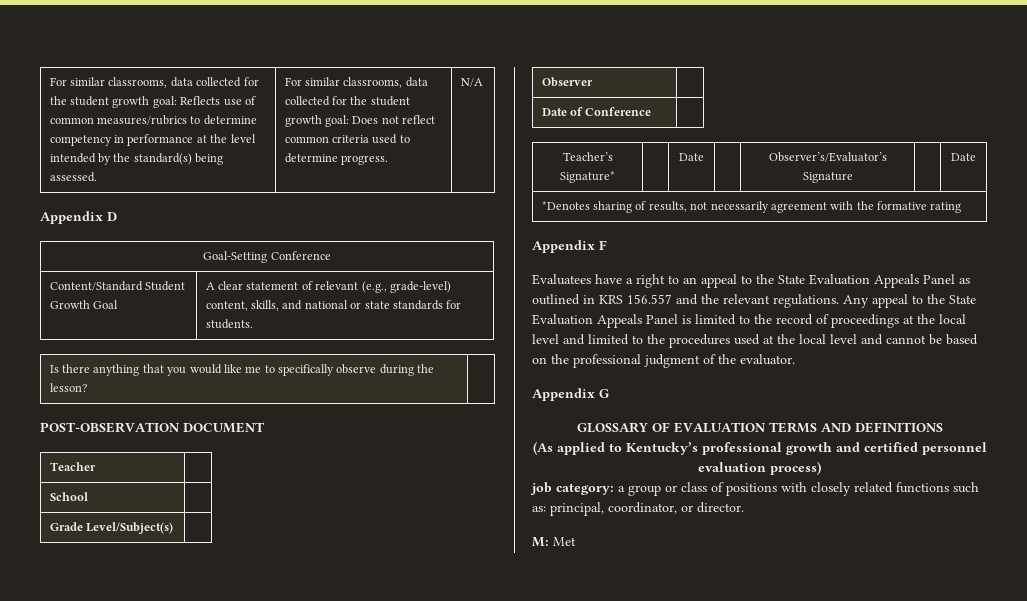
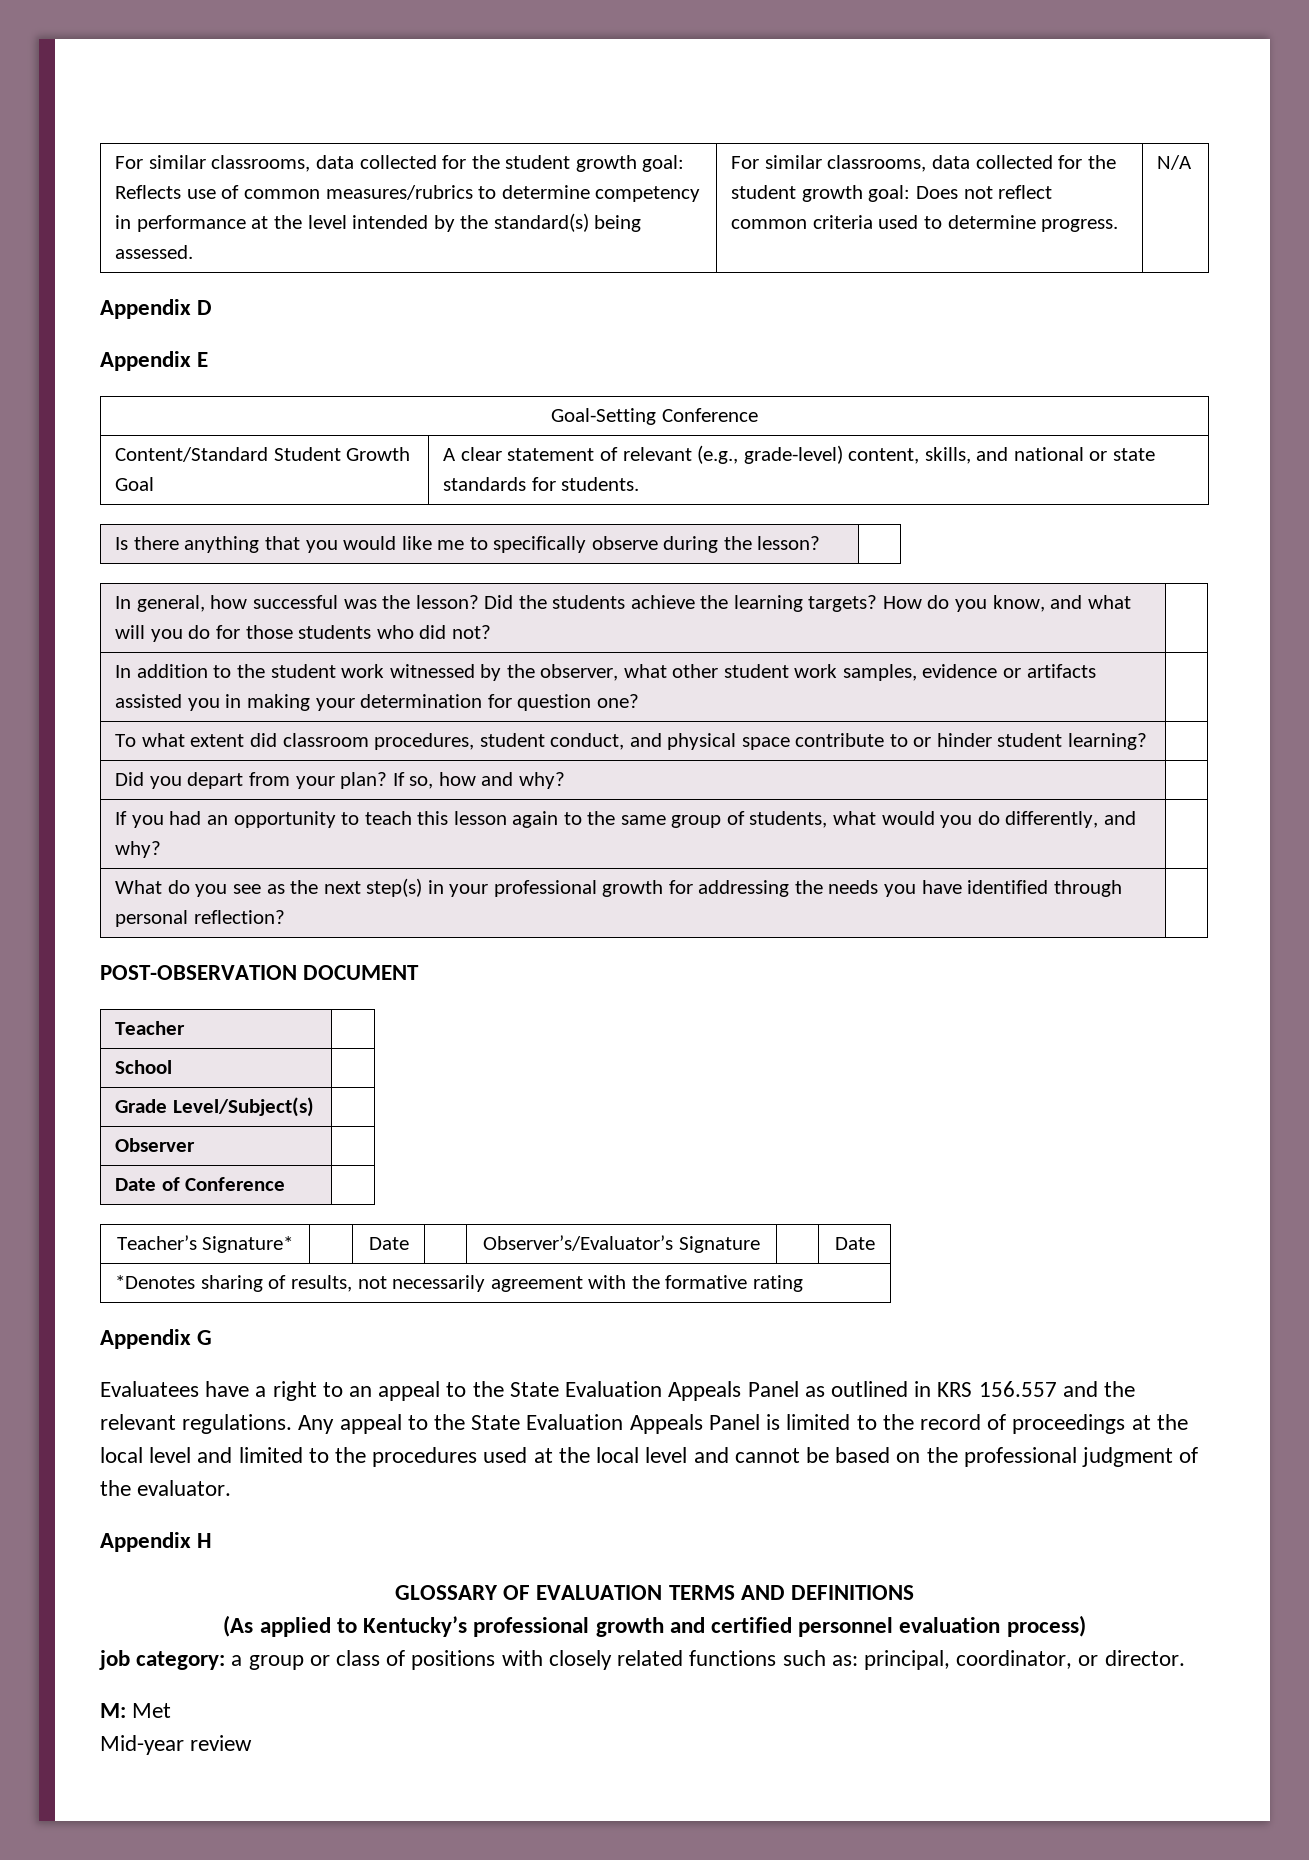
(117, 216) none -> [100,351,209,371] // Appendix E
(87, 387) none -> [115,595,1131,612] [115,625,491,642] [115,664,1096,681] [115,694,639,711] [115,733,1147,750] [115,772,565,789] [115,811,1136,828] [115,841,162,858] [115,878,1122,897] [115,910,285,927] // In general, how successful was the lesson? Did the students achieve the learning targets? How do you know, and what will you do for those students who did not? | // In addition to the student work witnessed by the observer, what other student work samples, evidence or artifacts assisted you in making your determination for question one? | // To what extent did classroom procedures, student conduct, and physical space contribute to or hinder student learning? | // Did you depart from your plan? If so, how and why? | // If you had an opportunity to teach this lesson again to the same group of students, what would you do differently, and why? | // What do you see as the next step(s) in your professional growth for addressing the needs you have identified through personal reflection? |
[599,240,607,250] F -> [197,1330,213,1345] G
[599,389,609,398] G -> [197,1533,213,1548] H
(576, 541) none -> [100,1735,253,1755] // Mid-year review

